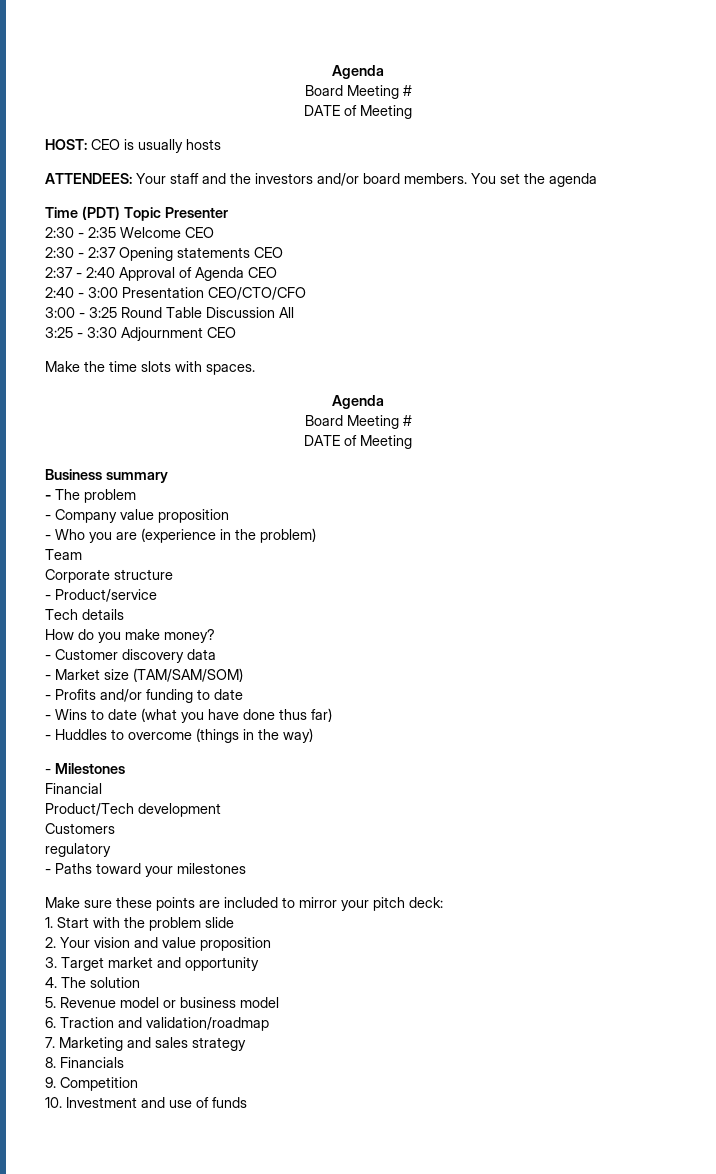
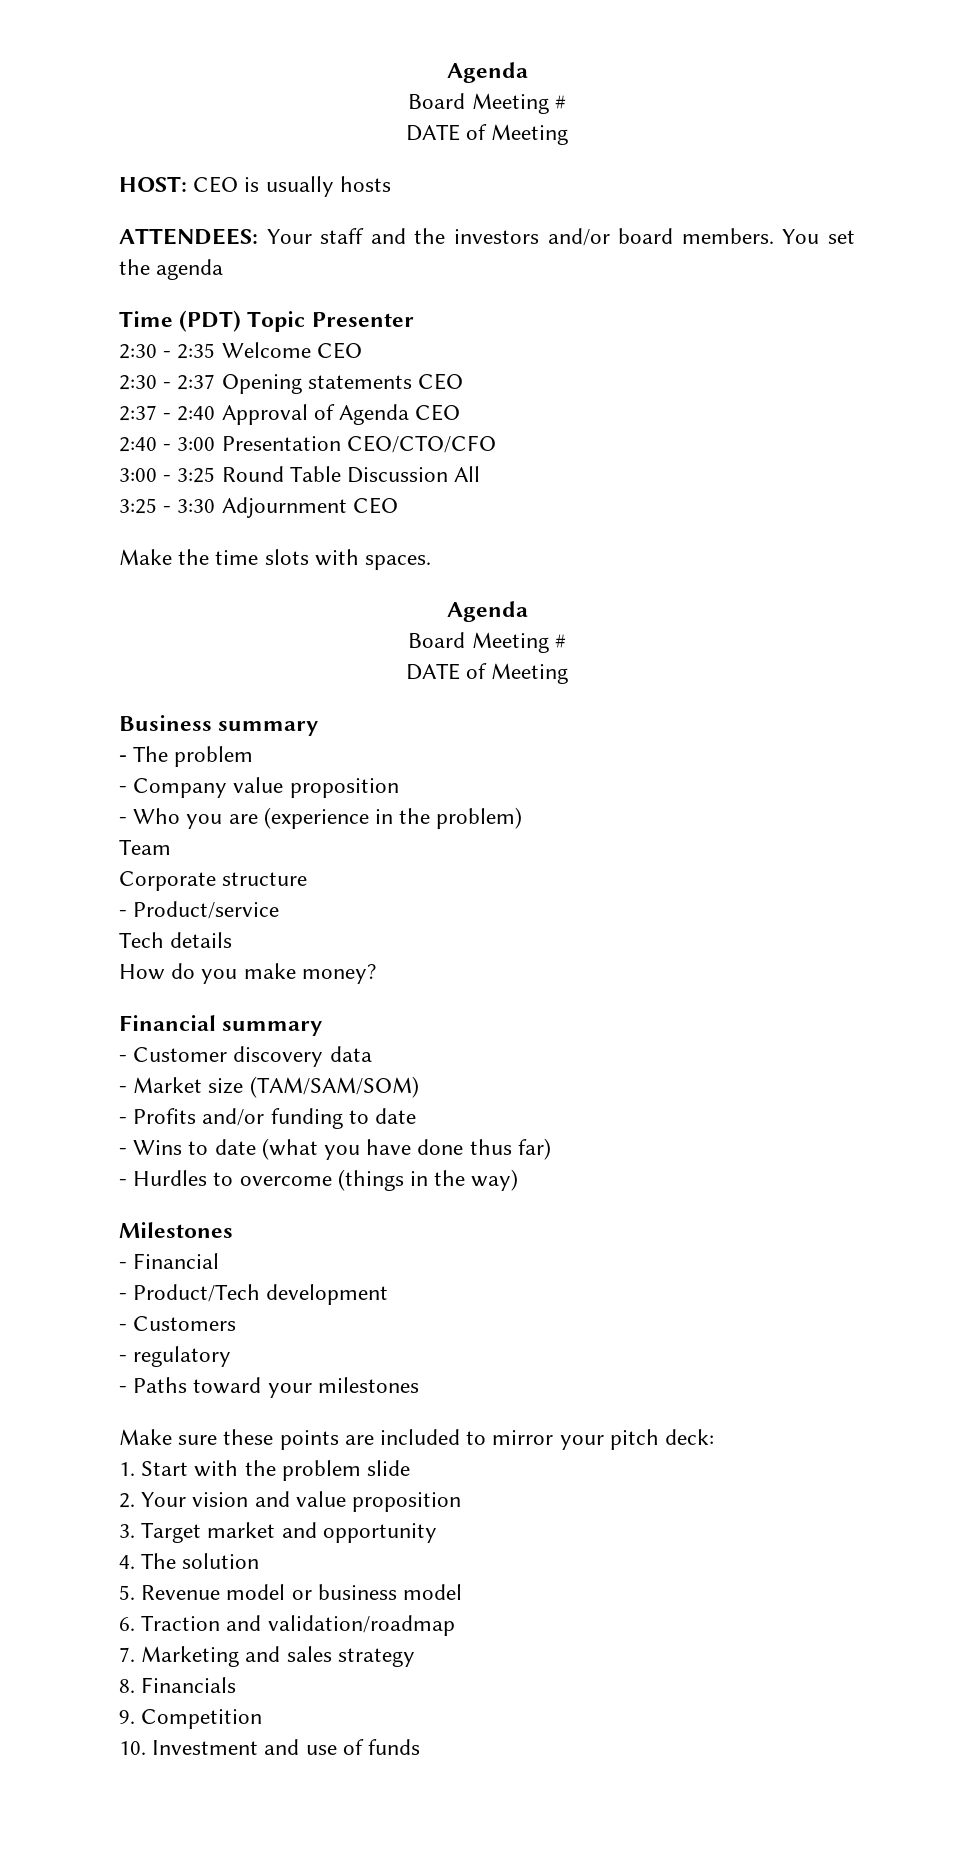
(215, 636) none -> [119,1015,323,1036] // Financial summary
[55,729,107,740] Huddles -> [133,1170,208,1186] Hurdles
[45,769,51,774] - -> (519, 1180) none
(125, 768) none -> [119,1262,127,1269] -
(102, 788) none -> [119,1293,127,1300] -
(221, 810) none -> [119,1324,127,1331] -
(115, 828) none -> [119,1355,127,1362] -

